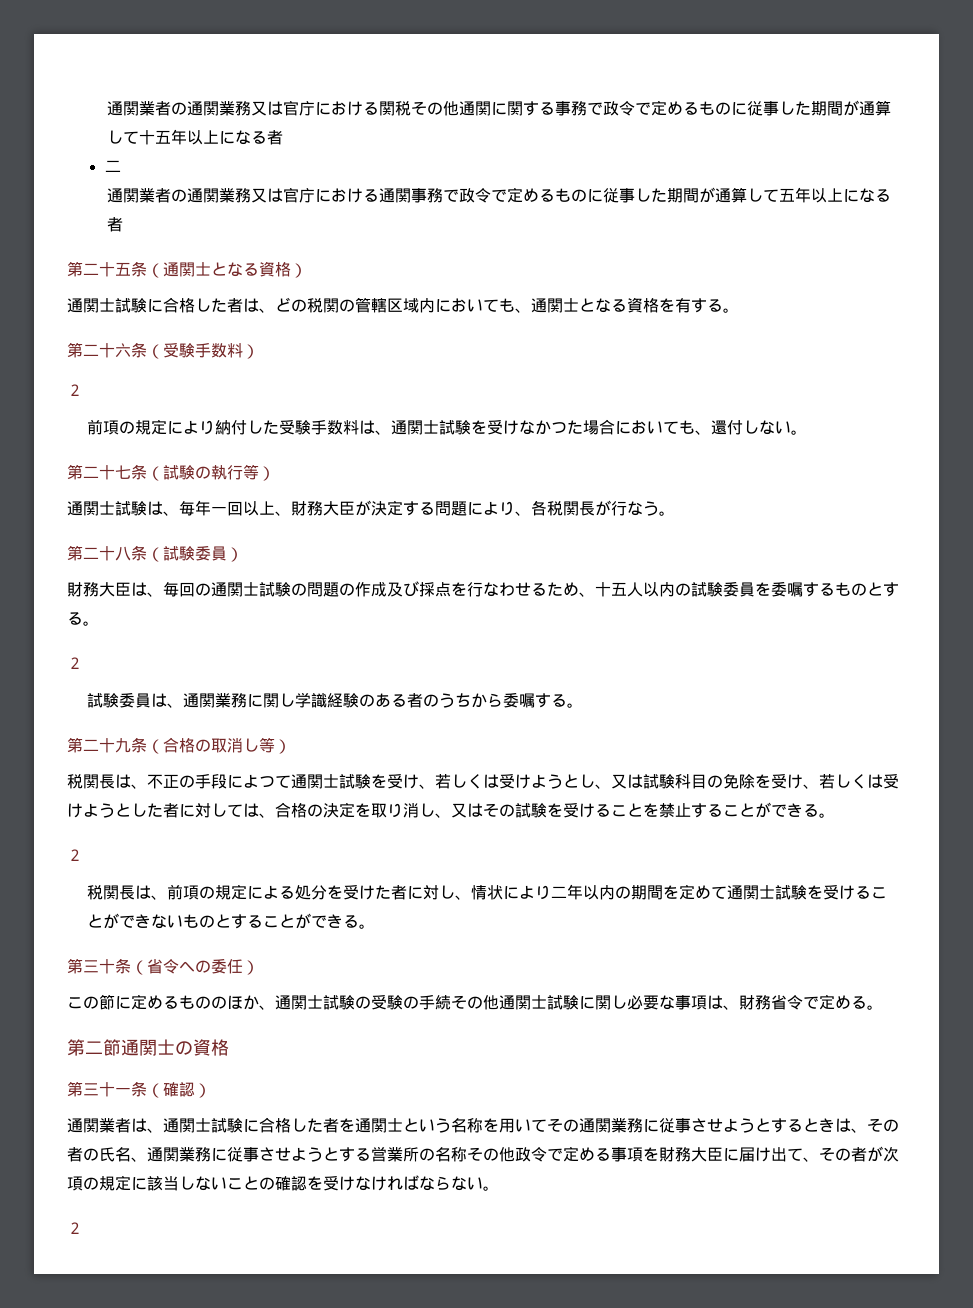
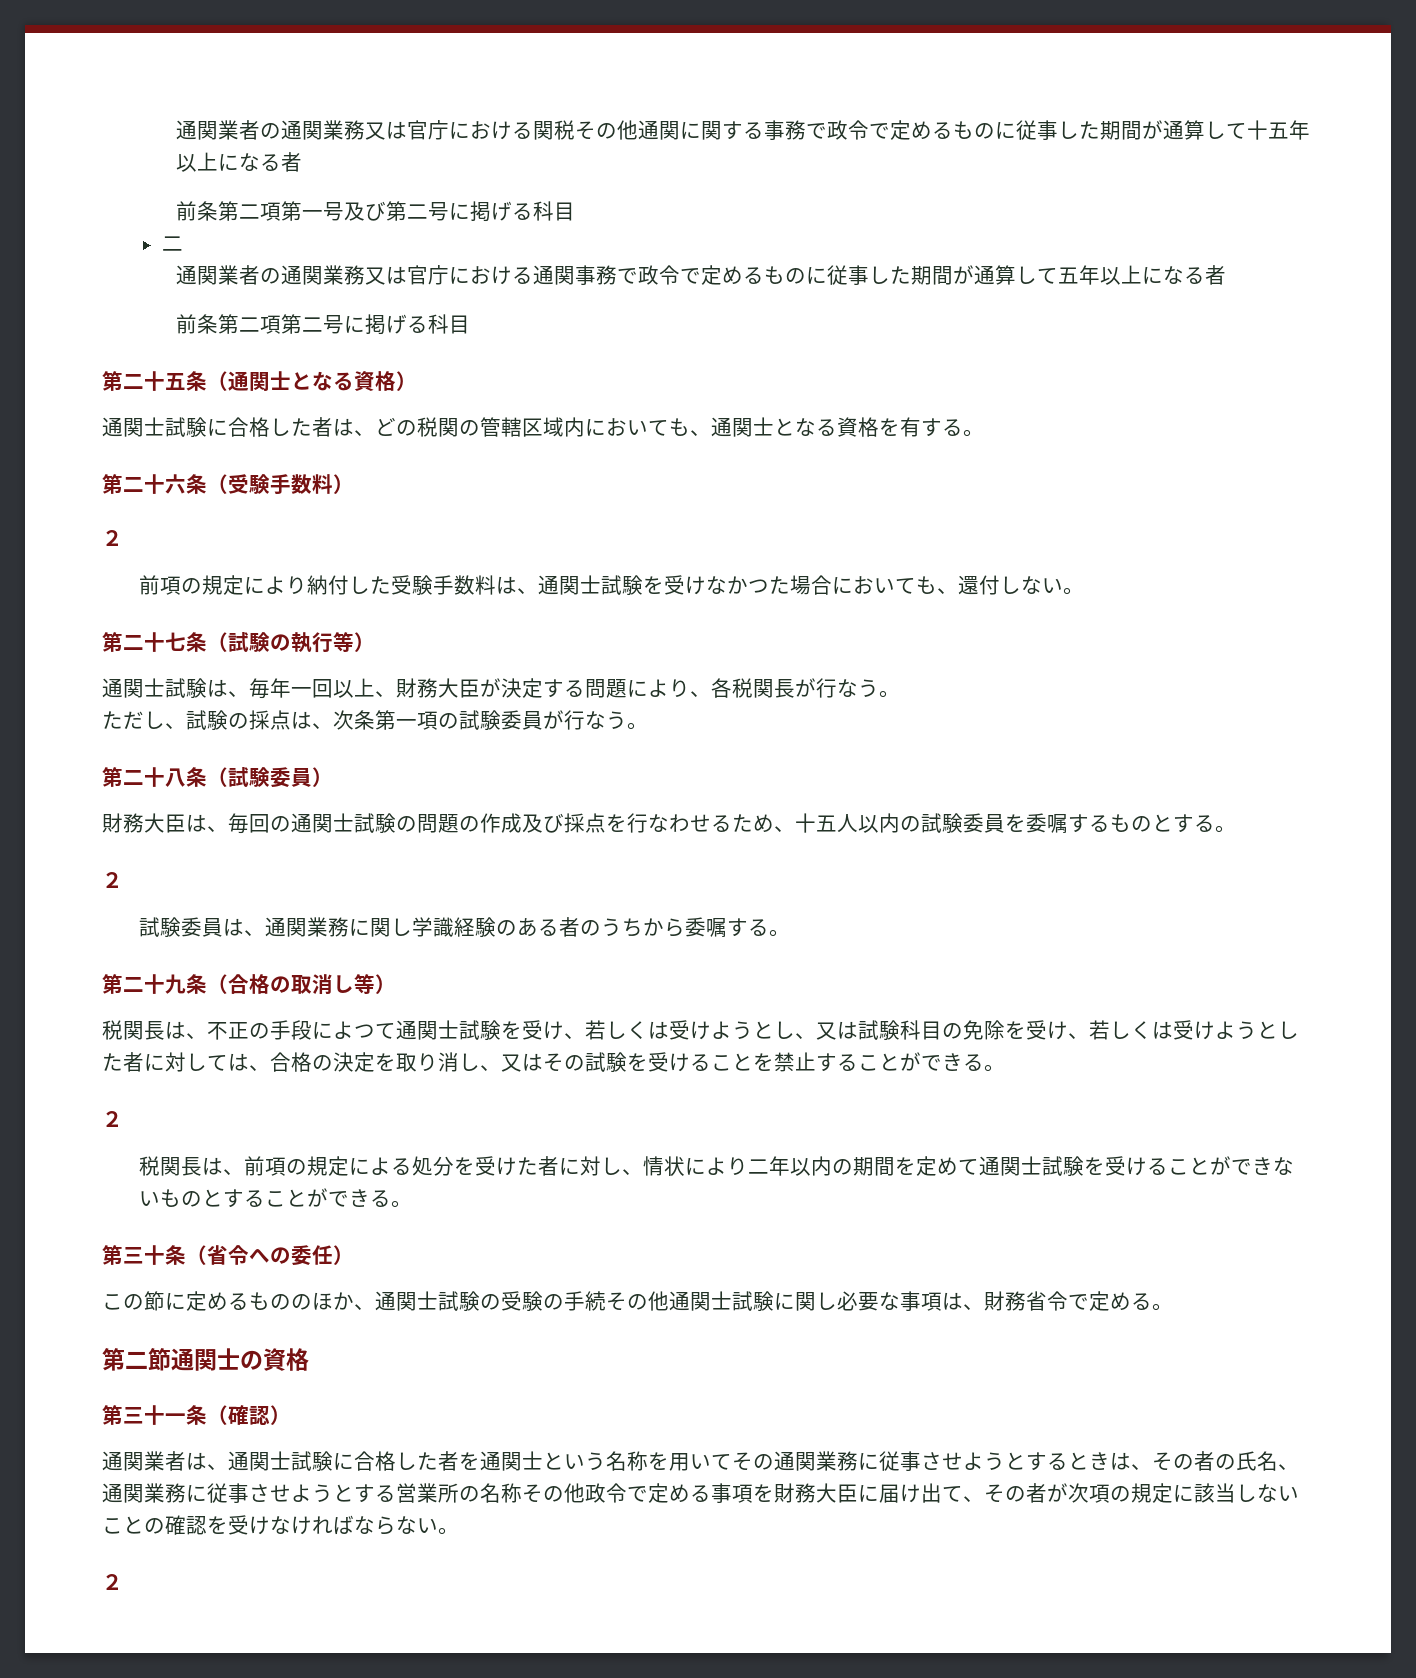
(283, 137) none -> [176,201,576,222] // 前条第二項第一号及び第二号に掲げる科目
(123, 224) none -> [176,314,471,335] // 前条第二項第二号に掲げる科目
(675, 513) none -> [102,710,648,731] // ただし、試験の採点は、次条第一項の試験委員が行なう。

